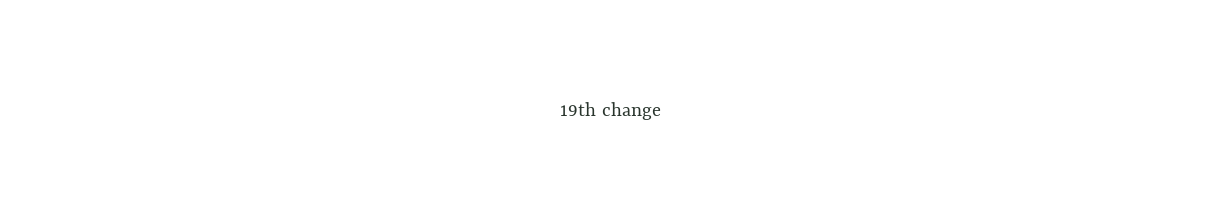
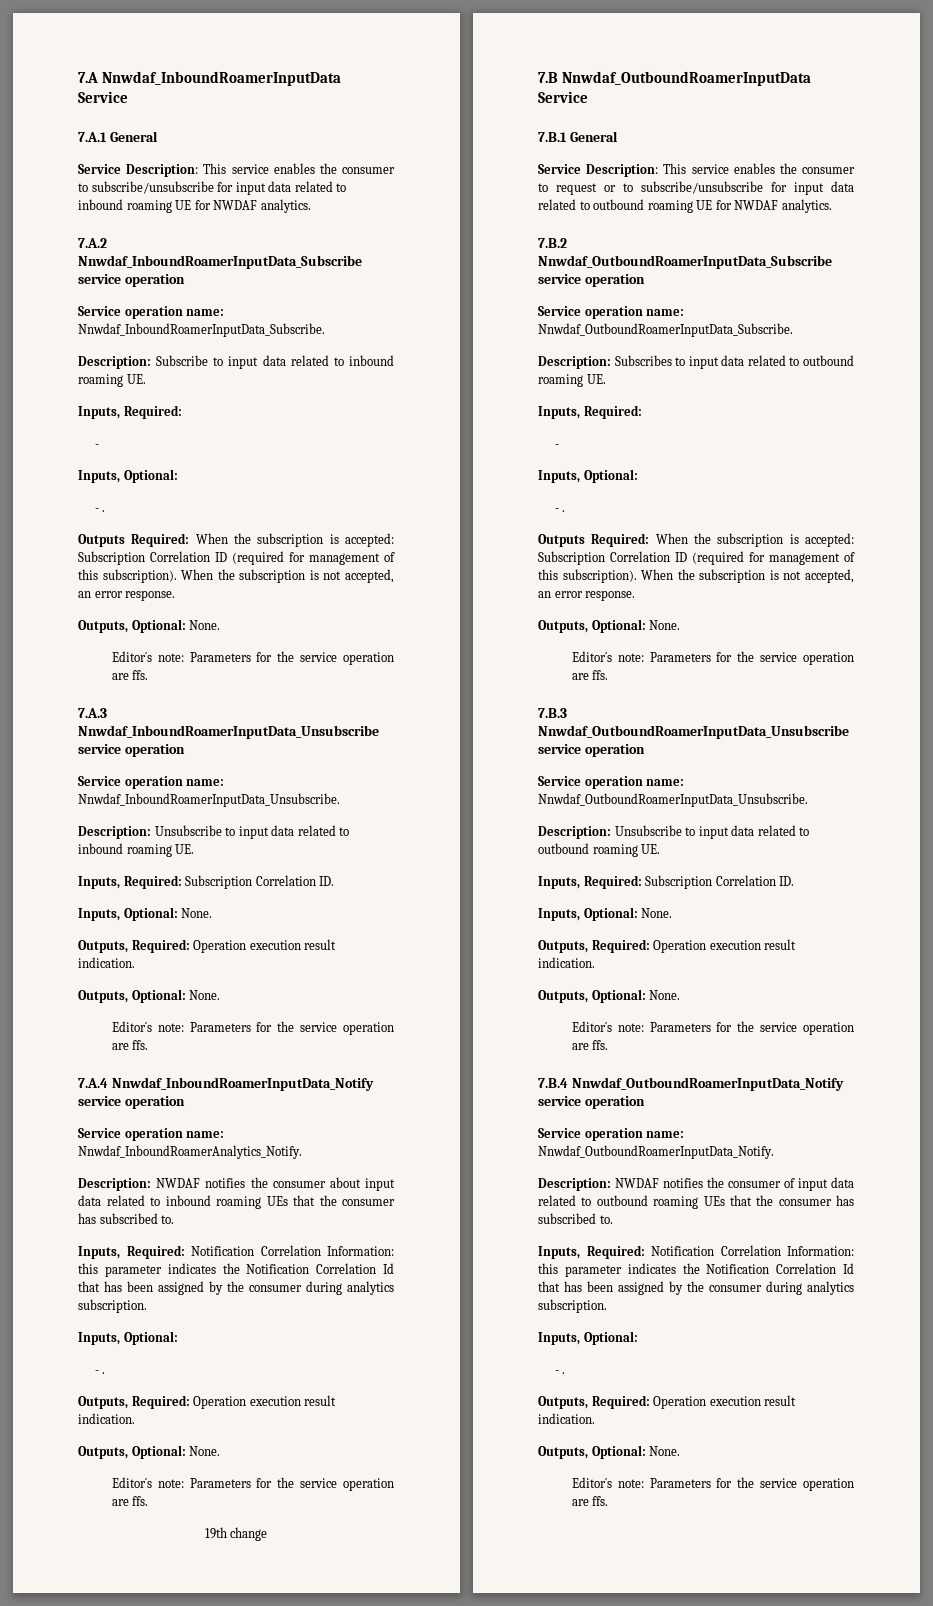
[560,102,661,120] 19th change -> [78,71,342,86] [78,91,128,103] [78,131,158,142] [78,163,395,177] [78,181,347,195] [78,199,311,213] [78,238,107,248] [78,255,362,269] [78,274,185,287] [78,306,225,319] [78,323,325,337] [78,355,394,369] [78,374,146,387] [78,405,182,419] [94,444,99,448] [78,469,178,483] [94,508,106,512] [78,533,395,547] [78,551,395,565] [78,569,394,583] [78,590,176,601] [78,619,221,633] [111,651,394,665] [111,670,149,680] [78,708,107,718] [78,725,379,739] [78,744,185,757] [78,776,225,789] [78,793,340,807] [78,825,350,839] [78,843,195,857] [78,875,335,889] [78,907,213,921] [78,939,337,953] [78,957,135,968] [78,989,221,1003] [111,1021,394,1035] [111,1040,149,1050] [78,1077,374,1091] [78,1096,185,1109] [78,1128,225,1141] [78,1145,302,1159] [78,1177,395,1191] [78,1195,395,1209] [78,1213,175,1224] [78,1245,394,1259] [78,1263,394,1277] [78,1281,394,1295] [78,1299,147,1313] [78,1331,178,1345] [94,1370,106,1374] [78,1395,337,1409] [78,1413,135,1424] [78,1445,221,1459] [111,1477,394,1491] [111,1496,149,1506] [204,1527,268,1541] [538,71,812,86] [538,91,588,103] [538,131,618,142] [538,163,855,177] [538,181,854,195] [538,199,832,213] [538,238,567,248] [538,255,832,269] [538,274,645,287] [538,306,685,319] [538,323,793,337] [538,355,854,369] [538,374,606,387] [538,405,642,419] [554,444,559,448] [538,469,638,483] [554,508,566,512] [538,533,854,547] [538,551,855,565] [538,569,854,583] [538,590,636,601] [538,619,681,633] [571,651,854,665] [571,670,609,680] [538,708,567,718] [538,725,849,739] [538,744,645,757] [538,776,685,789] [538,793,808,807] [538,825,810,839] [538,843,661,857] [538,875,795,889] [538,907,673,921] [538,939,797,953] [538,957,595,968] [538,989,681,1003] [571,1021,854,1035] [571,1040,609,1050] [538,1077,844,1091] [538,1096,645,1109] [538,1128,685,1141] [538,1145,774,1159] [538,1177,854,1191] [538,1195,854,1209] [538,1213,613,1224] [538,1245,854,1259] [538,1263,854,1277] [538,1281,854,1295] [538,1299,607,1313] [538,1331,638,1345] [554,1370,566,1374] [538,1395,797,1409] [538,1413,595,1424] [538,1445,681,1459] [571,1477,854,1491] [571,1496,609,1506] 7.A Nnwdaf_InboundRoamerInputData Service // 7.A.1 General // Service Description: This service enables the consumer to subscribe/unsubscribe for input data related to inbound roaming UE for NWDAF analytics. // 7.A.2 Nnwdaf_InboundRoamerInputData_Subscribe service operation // Service operation name: Nnwdaf_InboundRoamerInputData_Subscribe. // Description: Subscribe to input data related to inbound roaming UE. // Inputs, Required: // - // Inputs, Optional: // - . // Outputs Required: When the subscription is accepted: Subscription Correlation ID (required for management of this subscription). When the subscription is not accepted, an error response. // Outputs, Optional: None. // Editor´s note: Parameters for the service operation are ffs. // 7.A.3 Nnwdaf_InboundRoamerInputData_Unsubscribe service operation // Service operation name: Nnwdaf_InboundRoamerInputData_Unsubscribe. // Description: Unsubscribe to input data related to inbound roaming UE. // Inputs, Required: Subscription Correlation ID. // Inputs, Optional: None. // Outputs, Required: Operation execution result indication. // Outputs, Optional: None. // Editor´s note: Parameters for the service operation are ffs. // 7.A.4 Nnwdaf_InboundRoamerInputData_Notify service operation // Service operation name: Nnwdaf_InboundRoamerAnalytics_Notify. // Description: NWDAF notifies the consumer about input data related to inbound roaming UEs that the consumer has subscribed to. // Inputs, Required: Notification Correlation Information: this parameter indicates the Notification Correlation Id that has been assigned by the consumer during analytics subscription. // Inputs, Optional: // - . // Outputs, Required: Operation execution result indication. // Outputs, Optional: None. // Editor´s note: Parameters for the service operation are ffs. // 19th change // 7.B Nnwdaf_OutboundRoamerInputData Service // 7.B.1 General // Service Description: This service enables the consumer to request or to subscribe/unsubscribe for input data related to outbound roaming UE for NWDAF analytics. // 7.B.2 Nnwdaf_OutboundRoamerInputData_Subscribe service operation // Service operation name: Nnwdaf_OutboundRoamerInputData_Subscribe. // Description: Subscribes to input data related to outbound roaming UE. // Inputs, Required: // - // Inputs, Optional: // - . // Outputs Required: When the subscription is accepted: Subscription Correlation ID (required for management of this subscription). When the subscription is not accepted, an error response. // Outputs, Optional: None. // Editor´s note: Parameters for the service operation are ffs. // 7.B.3 Nnwdaf_OutboundRoamerInputData_Unsubscribe service operation // Service operation name: Nnwdaf_OutboundRoamerInputData_Unsubscribe. // Description: Unsubscribe to input data related to outbound roaming UE. // Inputs, Required: Subscription Correlation ID. // Inputs, Optional: None. // Outputs, Required: Operation execution result indication. // Outputs, Optional: None. // Editor´s note: Parameters for the service operation are ffs. // 7.B.4 Nnwdaf_OutboundRoamerInputData_Notify service operation // Service operation name: Nnwdaf_OutboundRoamerInputData_Notify. // Description: NWDAF notifies the consumer of input data related to outbound roaming UEs that the consumer has subscribed to. // Inputs, Required: Notification Correlation Information: this parameter indicates the Notification Correlation Id that has been assigned by the consumer during analytics subscription. // Inputs, Optional: // - . // Outputs, Required: Operation execution result indication. // Outputs, Optional: None. // Editor´s note: Parameters for the service operation are ffs.

